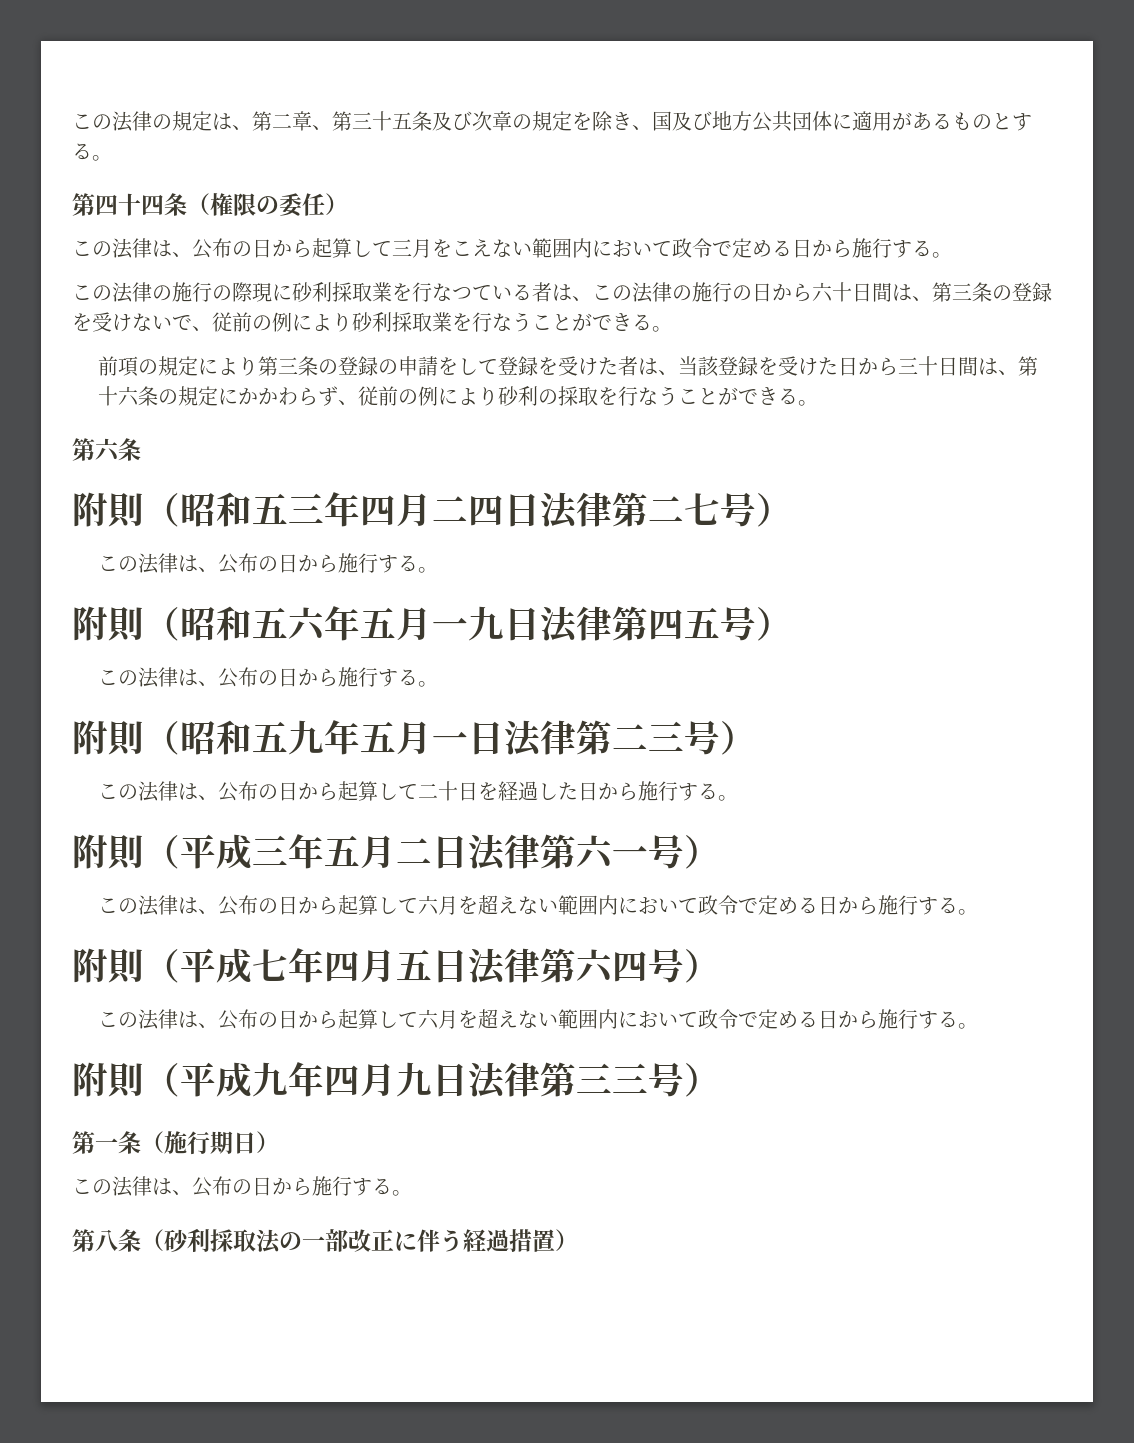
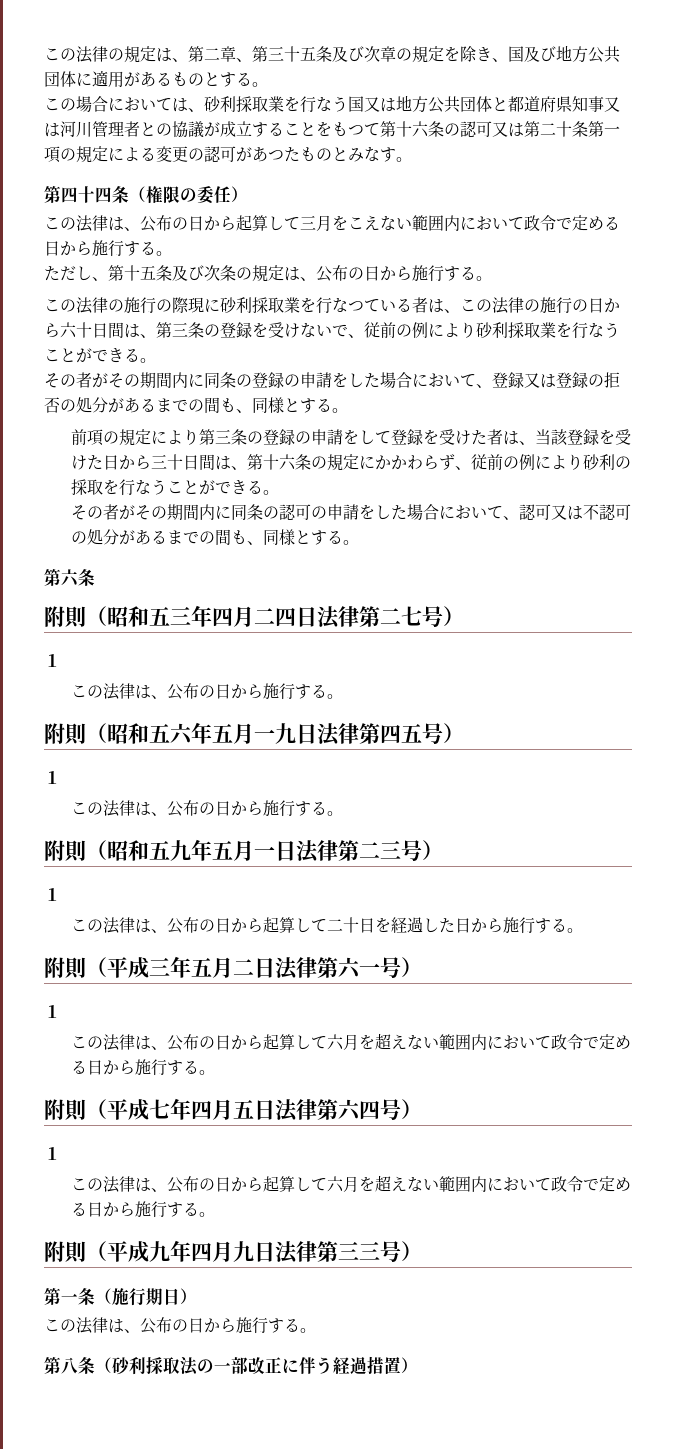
(112, 158) none -> [44,95,620,113] [44,121,620,138] [44,146,412,163] // この場合においては、砂利採取業を行なう国又は地方公共団体と都道府県知事又は河川管理者との協議が成立することをもつて第十六条の認可又は第二十条第一項の規定による変更の認可があつたものとみなす。
(952, 255) none -> [44,265,492,282] // ただし、第十五条及び次条の規定は、公布の日から施行する。
(672, 329) none -> [44,372,620,388] [44,397,348,413] // その者がその期間内に同条の登録の申請をした場合において、登録又は登録の拒否の処分があるまでの間も、同様とする。
(819, 403) none -> [70,504,631,520] [70,529,359,545] // その者がその期間内に同条の認可の申請をした場合において、認可又は不認可の処分があるまでの間も、同様とする。
(792, 510) none -> [44,654,61,667] // １
(792, 624) none -> [44,771,61,784] // １
(756, 738) none -> [44,888,61,901] // １
(720, 852) none -> [44,1005,61,1018] // １
(720, 966) none -> [44,1147,61,1160] // １

